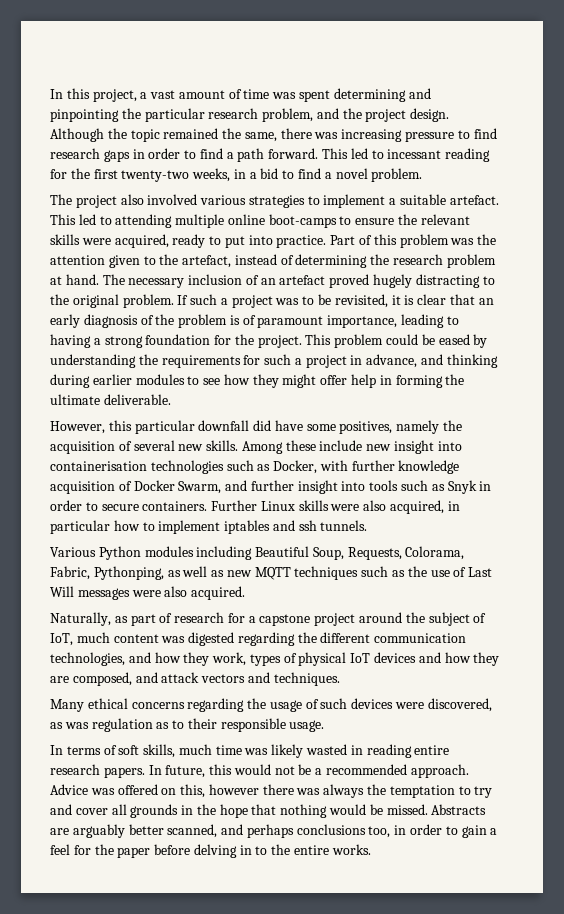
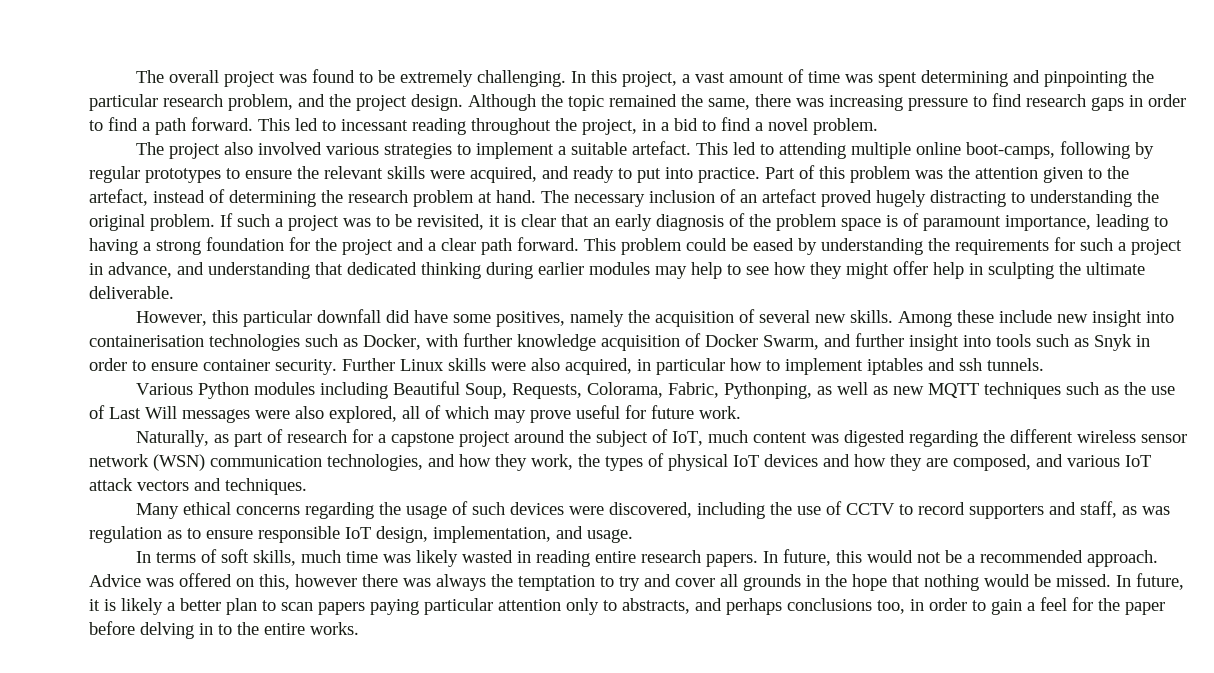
(50, 94) none -> [136,69,567,87] The overall project was found to be extremely challenging.
[50,168,231,182] for the first twenty-two weeks, -> [471,118,637,135] throughout the project,
[268,214,337,228] boot-camps -> [966,141,1155,159] [89,166,221,183] boot-camps, following by regular prototypes
(169, 241) none -> [542,166,569,179] and
(495, 280) none -> [1030,190,1132,207] understanding
(228, 321) none -> [841,218,881,231] space
[257,335,302,348] project. -> [342,237,579,255] project and a clear path forward.
(444, 359) none -> [208,262,417,279] understanding that dedicated
(185, 379) none -> [655,262,722,279] may help
[395,375,443,388] forming -> [988,262,1054,279] sculpting
[101,501,208,511] secure containers. -> [151,359,337,375] ensure container security.
[191,586,246,600] acquired. -> [329,405,741,423] explored, all of which may prove useful for future work.
(371, 637) none -> [1077,430,1188,443] [89,454,205,471] wireless sensor network (WSN)
(247, 659) none -> [578,454,600,467] the
(158, 677) none -> [1067,455,1151,467] various IoT
(492, 705) none -> [697,501,1118,519] including the use of CCTV to record supporters and staff,
[187,718,286,732] their responsible -> [206,526,583,543] ensure responsible IoT design, implementation, and
[431,804,487,815] [50,824,218,838] Abstracts are arguably better scanned, -> [1116,573,1184,590] [89,598,690,615] In future, it is likely a better plan to scan papers paying particular attention only to abstracts,

